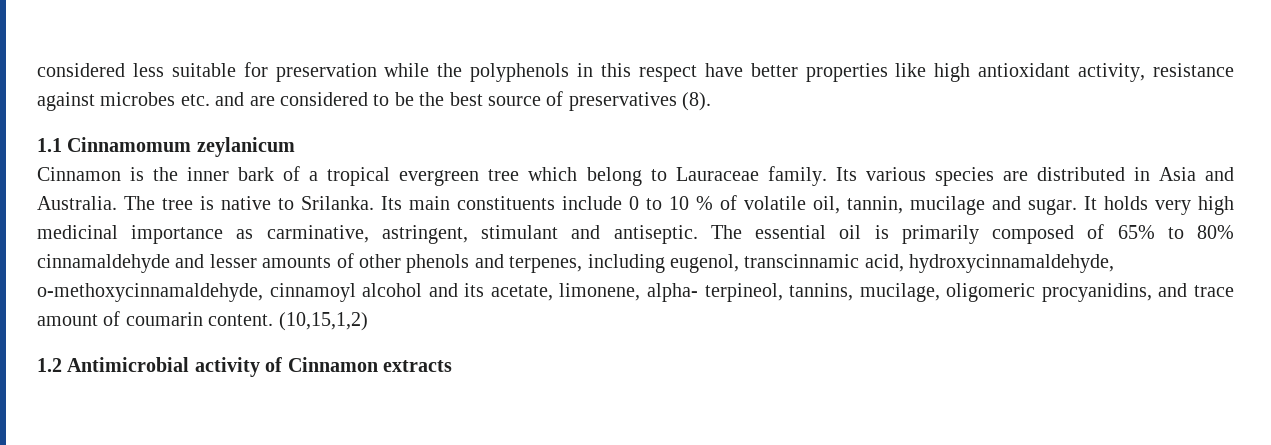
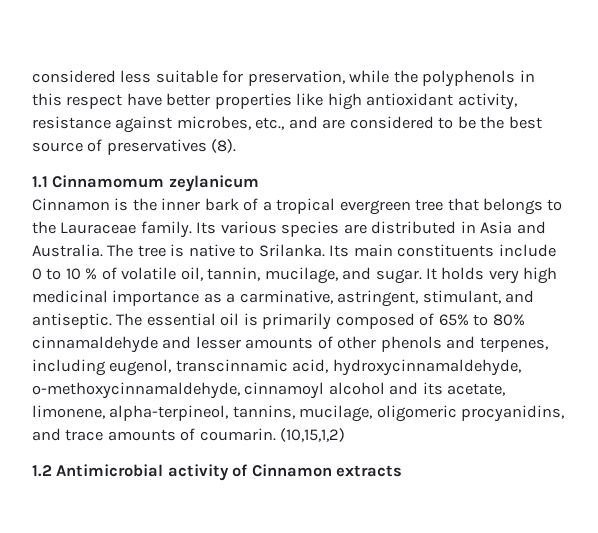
[275,63,377,82] preservation -> [247,70,345,86] preservation,
[100,92,210,106] microbes etc. -> [176,116,285,130] microbes, etc.,
[528,167,667,186] which belong to -> [447,198,563,215] [32,221,56,234] that belongs to the
[910,196,985,215] mucilage -> [264,267,338,284] mucilage,
(254, 234) none -> [226,293,236,303] a
[481,225,559,239] stimulant -> [422,290,501,304] stimulant,
[646,283,783,302] alpha- terpineol, -> [109,405,229,421] alpha-terpineol,
[37,311,274,326] amount of coumarin content. -> [107,428,276,441] amounts of coumarin.

